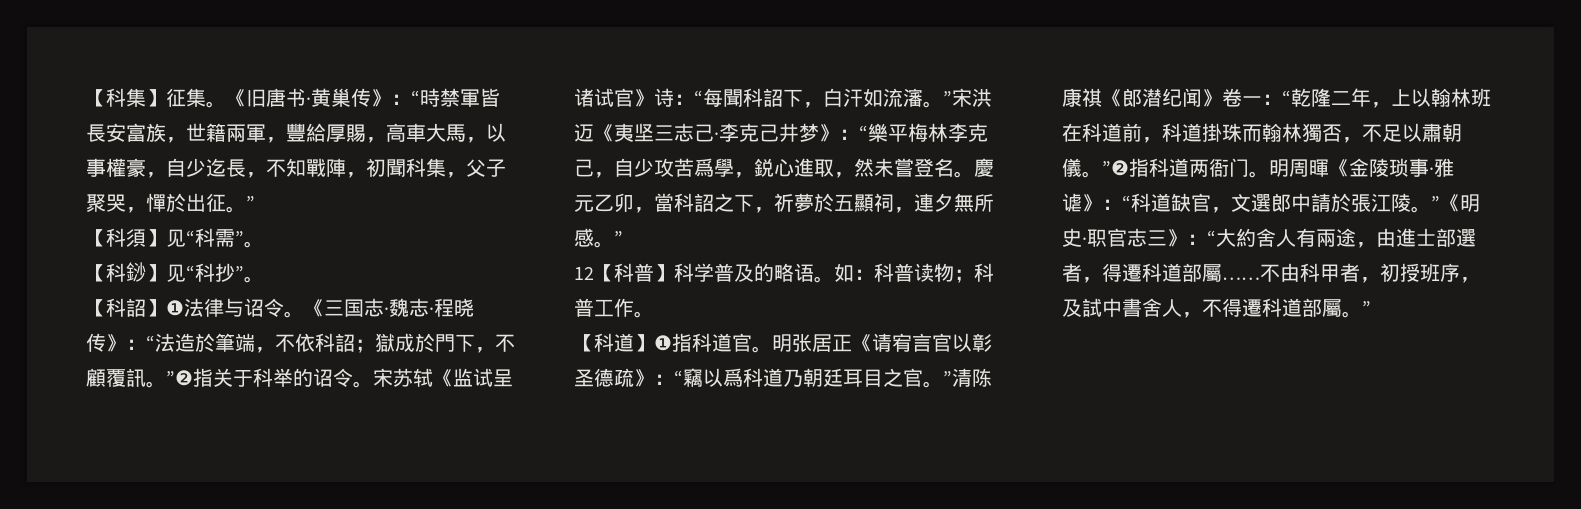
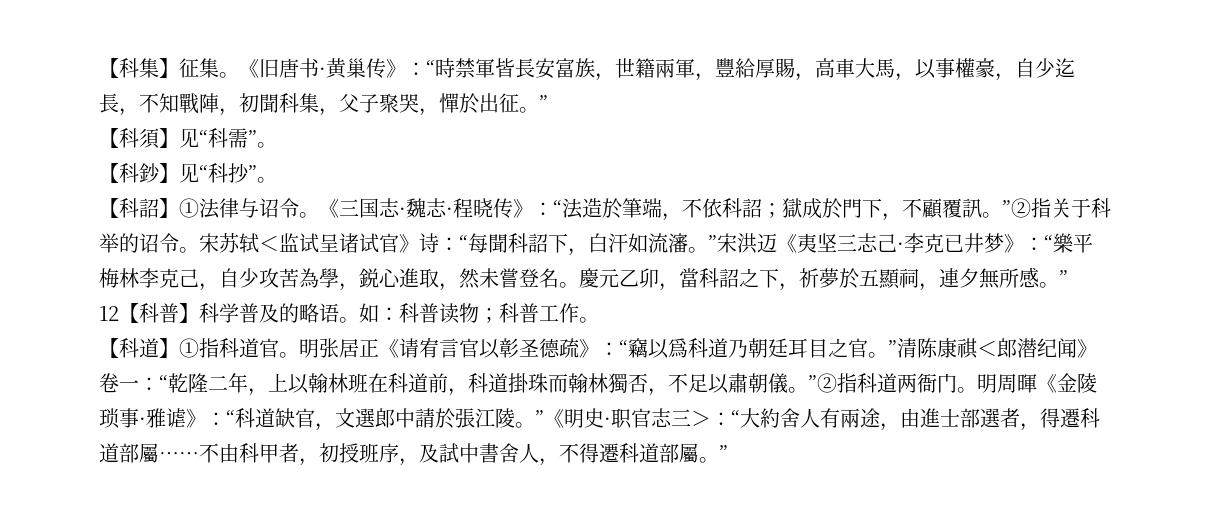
[126,262,146,282] 䤬 -> [139,163,160,183] 鈔
[166,300,184,316] ❶ -> [179,198,199,218] ①
[166,370,193,386] ”❷ -> [1002,198,1031,218] ”②
[433,369,453,387] 《 -> [259,235,279,251] ＜
[759,124,779,142] 己 -> [944,234,964,252] 已
[694,158,714,177] 爲 -> [299,268,319,288] 為
[654,335,672,351] ❶ -> [179,338,199,358] ①
[1102,89,1122,107] 《 -> [977,340,997,356] ＜
[1102,160,1129,176] ”❷ -> [808,373,837,393] ”②
[1167,229,1187,247] 》 -> [691,410,711,426] ＞

